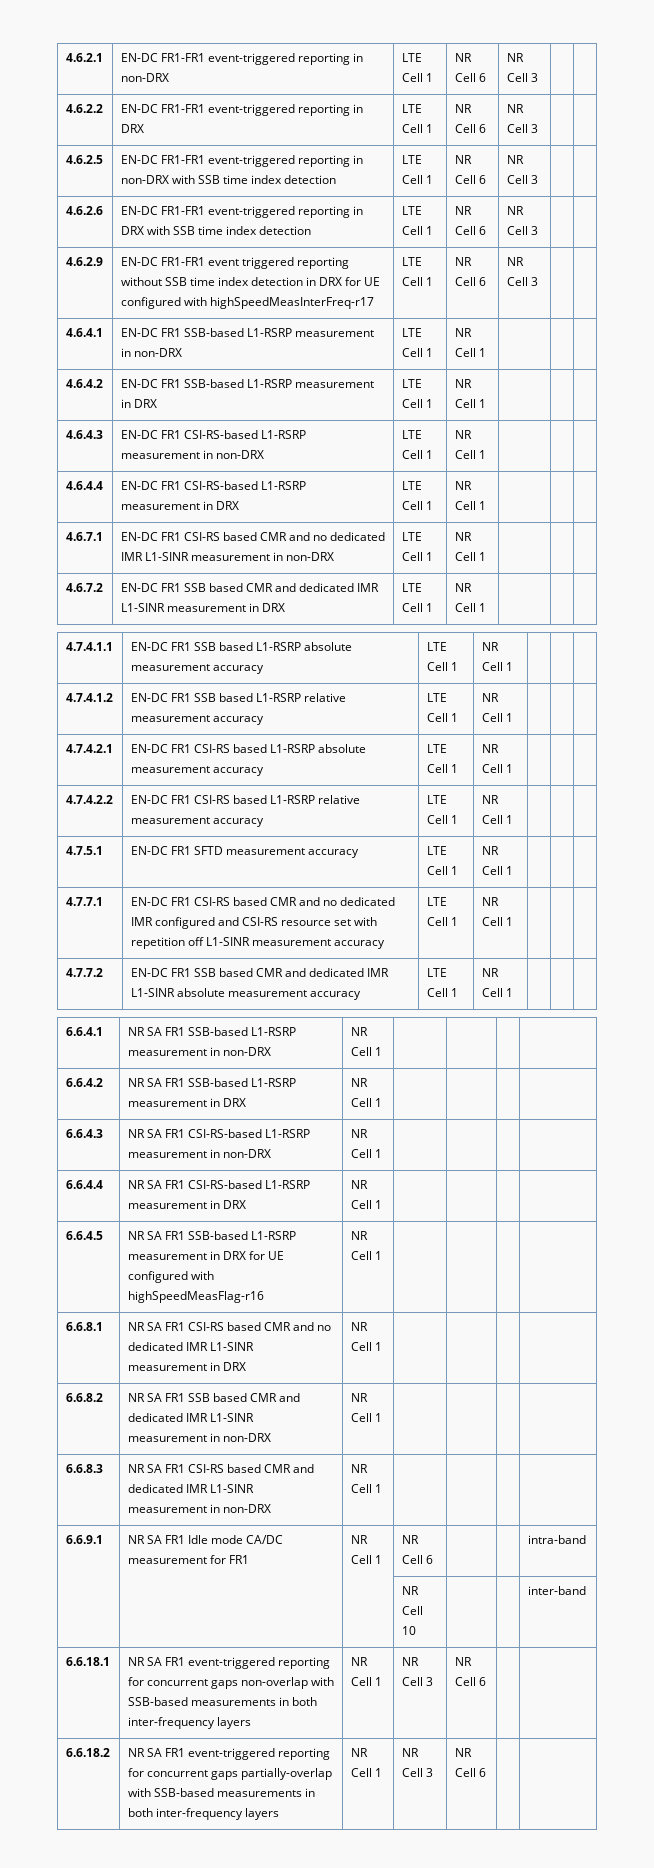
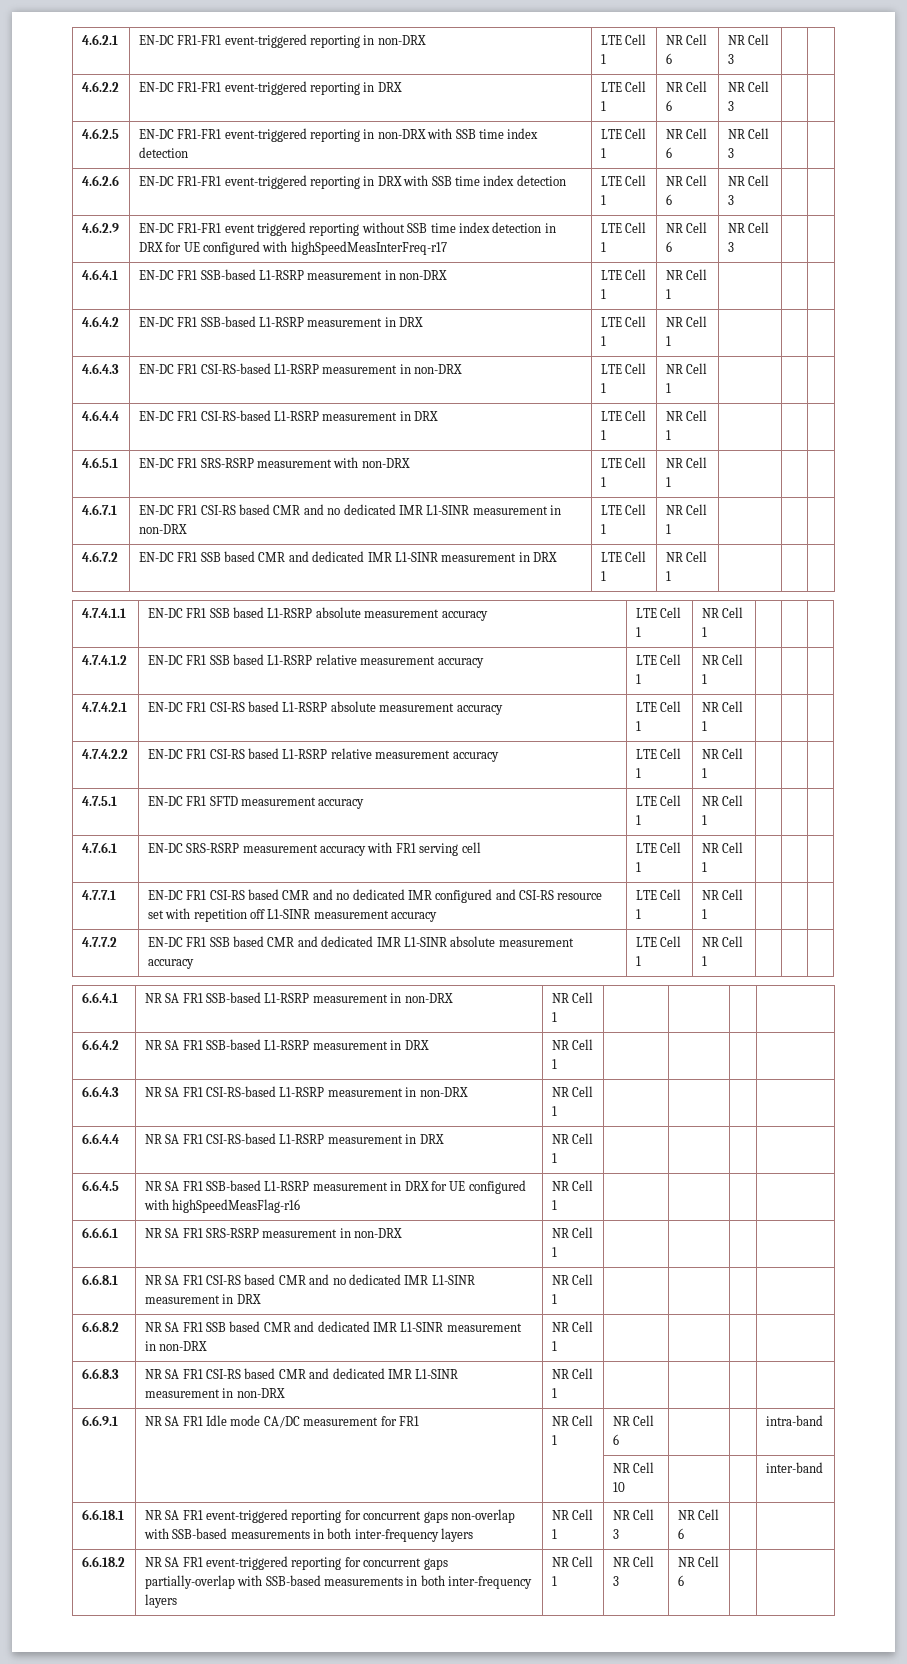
(486, 505) none -> [81,457,118,468] [138,457,410,468] [600,457,647,468] [600,477,606,487] [665,457,708,468] [665,477,671,487] // 4.6.5.1 | EN-DC FR1 SRS-RSRP measurement with non-DRX | LTE Cell 1 | NR Cell 1 | | |
(513, 870) none -> [81,842,117,853] [147,842,481,856] [635,842,682,853] [635,862,641,872] [701,842,744,853] [701,862,707,872] // 4.7.6.1 | EN-DC SRS-RSRP measurement accuracy with FR1 serving cell | LTE Cell 1 | NR Cell 1 | | |
(382, 1255) none -> [81,1227,118,1238] [144,1228,403,1238] [551,1227,594,1238] [551,1247,557,1257] // 6.6.6.1 | NR SA FR1 SRS-RSRP measurement in non-DRX | NR Cell 1 | | | |

